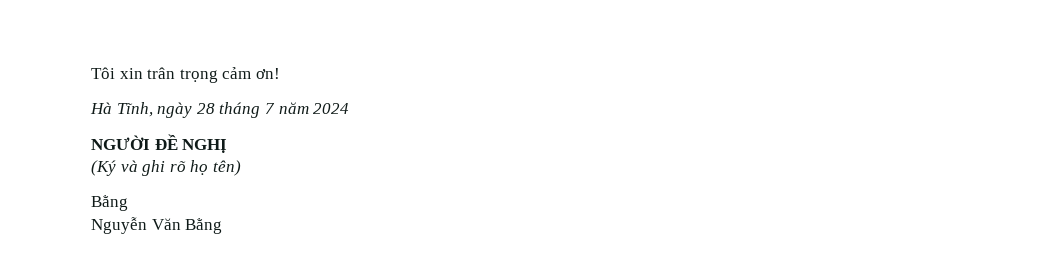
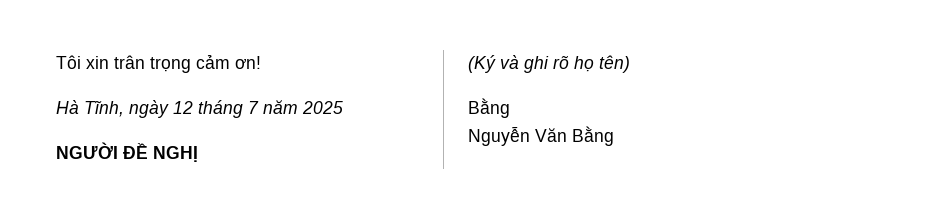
[196,103,215,114] 28 -> [173,101,193,114] 12
[313,103,350,114] 2024 -> [302,101,343,114] 2025

